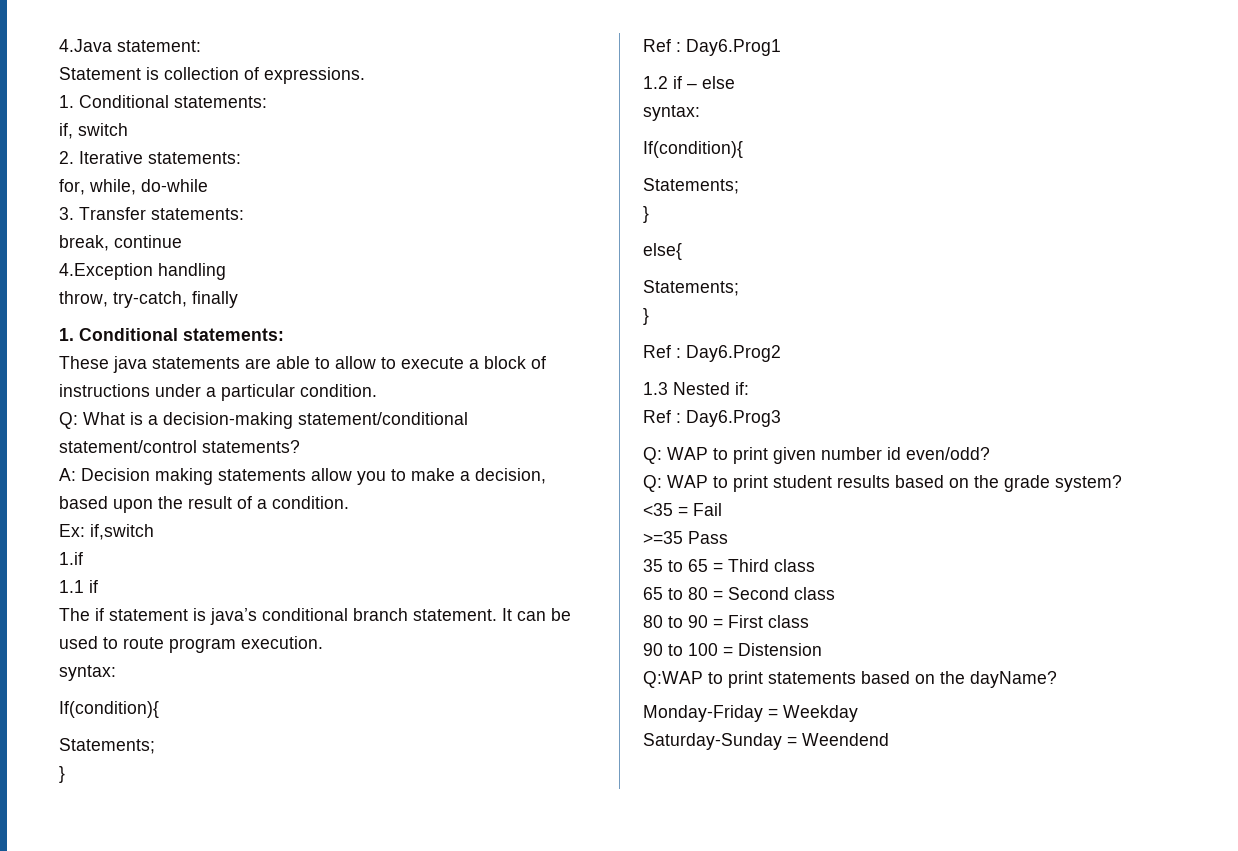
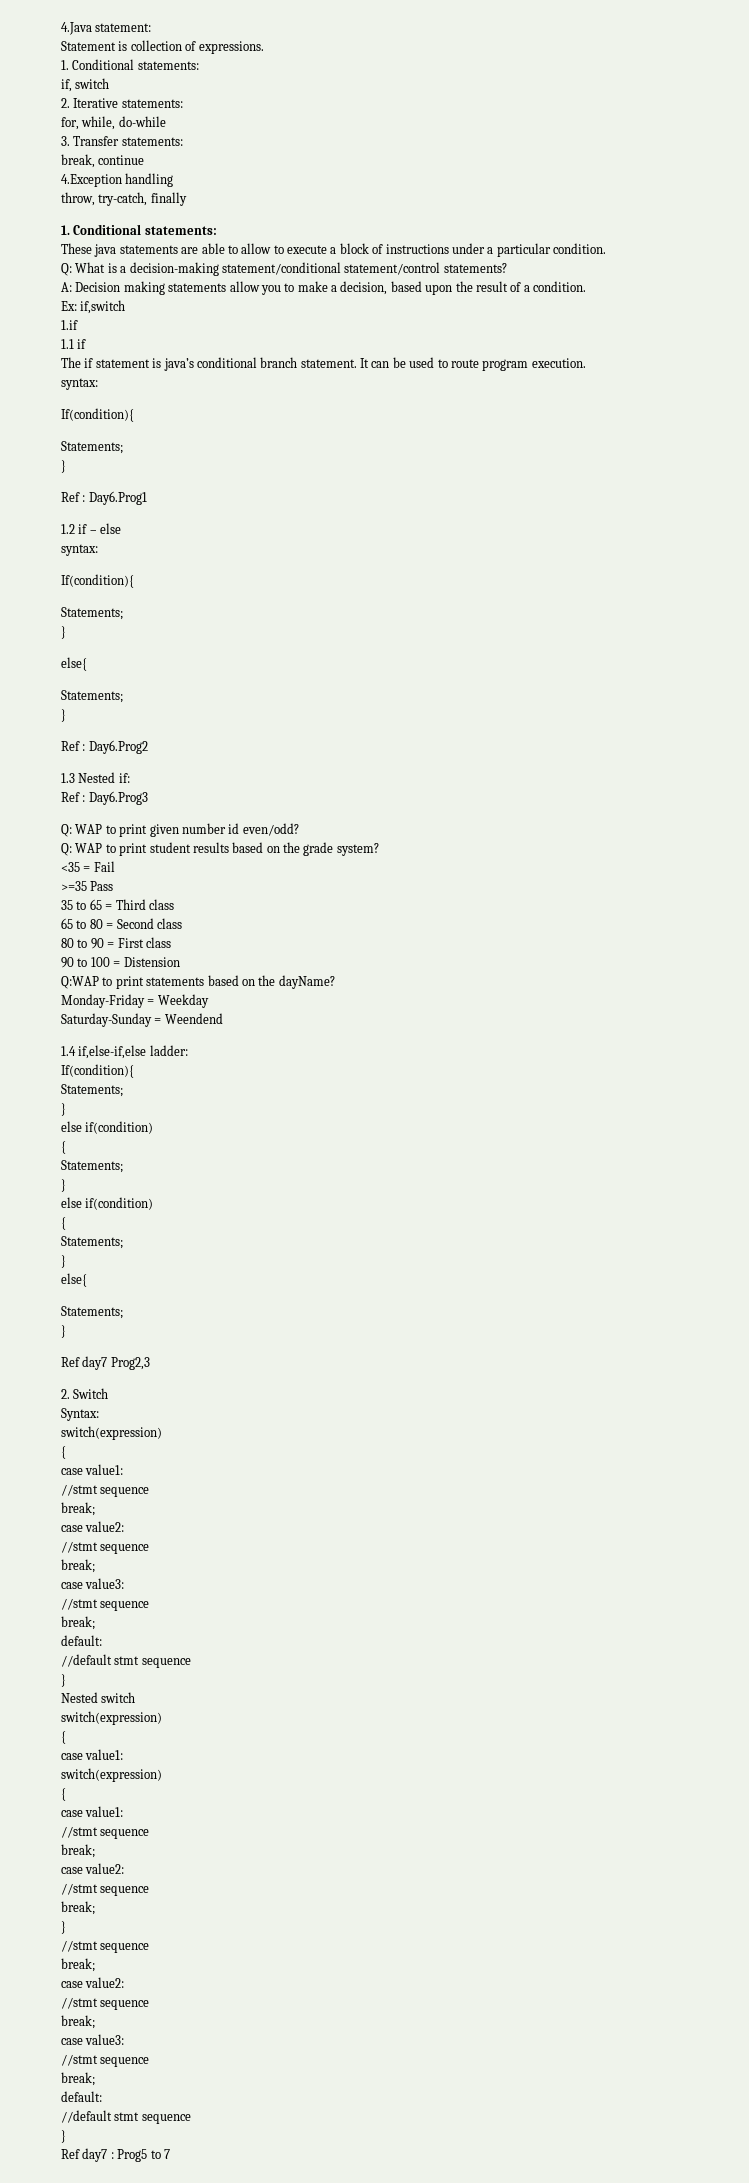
(889, 739) none -> [61,1045,188,1059] [61,1064,134,1078] [61,1084,123,1097] [61,1103,66,1116] [61,1121,154,1134] [61,1141,66,1154] [61,1160,123,1173] [61,1179,66,1192] [61,1197,154,1210] [61,1217,66,1230] [61,1236,123,1249] [61,1255,66,1268] [61,1273,87,1287] [61,1306,123,1319] [61,1325,66,1338] [61,1356,150,1370] [61,1388,109,1399] [61,1408,99,1421] [61,1426,162,1440] [61,1446,66,1459] [61,1464,124,1475] [61,1484,150,1497] [61,1502,95,1516] [61,1521,125,1532] [61,1541,150,1554] [61,1559,95,1573] [61,1578,125,1589] [61,1598,150,1611] [61,1616,95,1630] [61,1635,102,1646] [61,1654,191,1668] [61,1674,66,1687] [61,1692,136,1703] [61,1711,162,1725] [61,1731,66,1744] [61,1749,124,1760] [61,1768,162,1782] [61,1788,66,1801] [61,1806,124,1817] [61,1826,150,1839] [61,1844,95,1858] [61,1863,125,1874] [61,1883,150,1896] [61,1901,95,1915] [61,1921,66,1934] [61,1940,150,1953] [61,1958,95,1972] [61,1977,125,1988] [61,1997,150,2010] [61,2015,95,2029] [61,2034,125,2045] [61,2054,150,2067] [61,2072,95,2086] [61,2091,102,2102] [61,2110,191,2124] [61,2130,66,2143] [61,2148,170,2162] // 1.4 if,else-if,else ladder: // If(condition){ // Statements; // } // else if(condition) // { // Statements; // } // else if(condition) // { // Statements; // } // else{ // Statements; // } // Ref day7 Prog2,3 // 2. Switch // Syntax: // switch(expression) // { // case value1: // //stmt sequence // break; // case value2: // //stmt sequence // break; // case value3: // //stmt sequence // break; // default: // //default stmt sequence // } // Nested switch // switch(expression) // { // case value1: // switch(expression) // { // case value1: // //stmt sequence // break; // case value2: // //stmt sequence // break; // } // //stmt sequence // break; // case value2: // //stmt sequence // break; // case value3: // //stmt sequence // break; // default: // //default stmt sequence // } // Ref day7 : Prog5 to 7

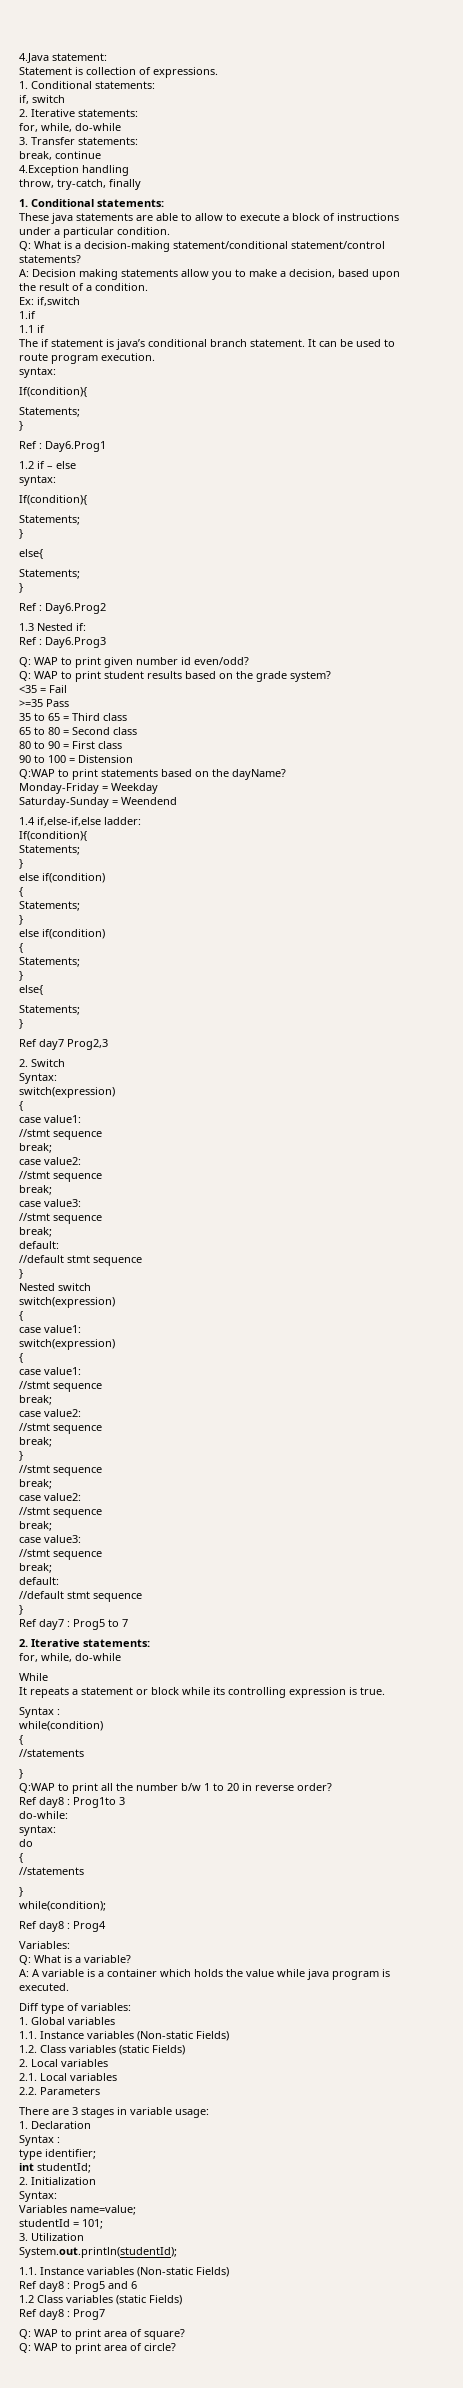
(170, 2154) none -> [19,1639,150,1647] [19,1653,121,1662] [19,1673,48,1681] [19,1687,385,1698] [19,1707,60,1718] [19,1721,103,1731] [19,1735,23,1745] [19,1749,84,1757] [19,1769,23,1779] [19,1783,332,1794] [19,1797,125,1808] [19,1811,68,1819] [19,1825,56,1836] [19,1839,33,1847] [19,1853,23,1863] [19,1867,84,1875] [19,1887,23,1897] [19,1901,106,1911] [19,1921,106,1932] [19,1941,70,1949] [19,1955,131,1965] [19,1969,390,1980] [19,1983,69,1991] [19,2003,131,2014] [19,2017,115,2025] [19,2031,229,2041] [19,2045,185,2055] [19,2059,108,2067] [19,2073,117,2081] [19,2087,100,2095] [19,2107,209,2118] [19,2121,91,2129] [19,2135,60,2146] [19,2149,96,2160] [19,2163,91,2173] [19,2177,96,2185] [19,2191,57,2202] [19,2205,136,2215] [19,2219,103,2229] [19,2233,84,2241] [19,2247,177,2258] [19,2267,229,2277] [19,2281,137,2292] [19,2295,182,2305] [19,2309,105,2320] [19,2329,185,2340] [19,2343,176,2354] // 2. Iterative statements: // for, while, do-while // While // It repeats a statement or block while its controlling expression is true. // Syntax : // while(condition) // { // //statements // } // Q:WAP to print all the number b/w 1 to 20 in reverse order? // Ref day8 : Prog1to 3 // do-while: // syntax: // do // { // //statements // } // while(condition); // Ref day8 : Prog4 // Variables: // Q: What is a variable? // A: A variable is a container which holds the value while java program is executed. // Diff type of variables: // 1. Global variables // 1.1. Instance variables (Non-static Fields) // 1.2. Class variables (static Fields) // 2. Local variables // 2.1. Local variables // 2.2. Parameters // There are 3 stages in variable usage: // 1. Declaration // Syntax : // type identifier; // int studentId; // 2. Initialization // Syntax: // Variables name=value; // studentId = 101; // 3. Utilization // System.out.println(studentId); // 1.1. Instance variables (Non-static Fields) // Ref day8 : Prog5 and 6 // 1.2 Class variables (static Fields) // Ref day8 : Prog7 // Q: WAP to print area of square? // Q: WAP to print area of circle?

